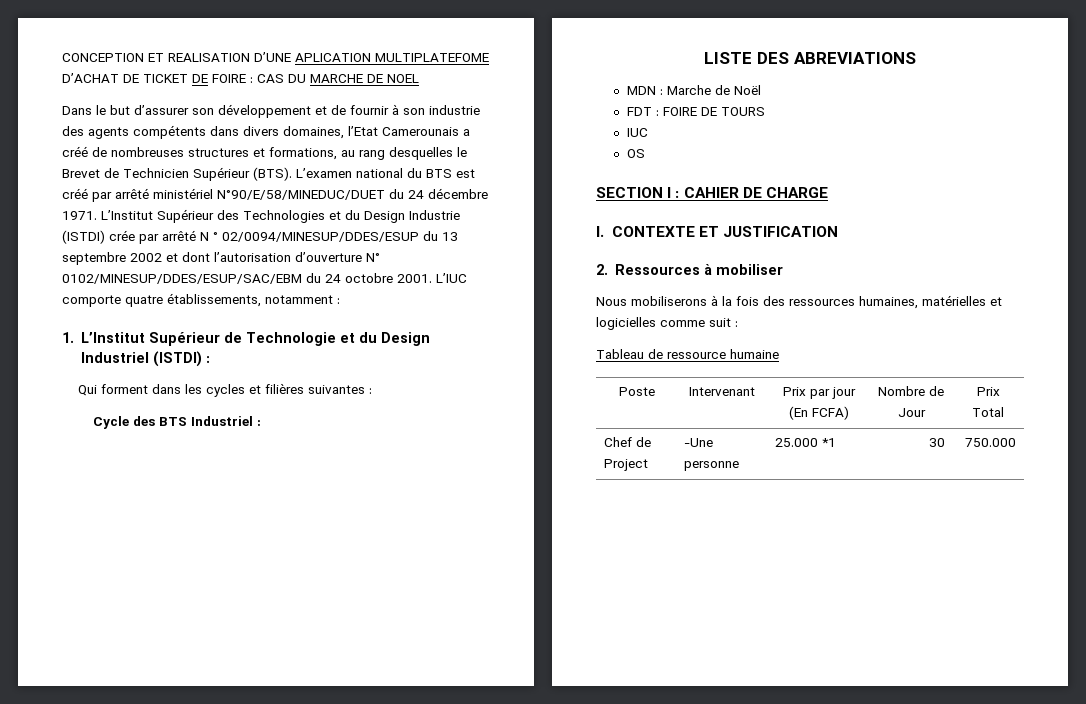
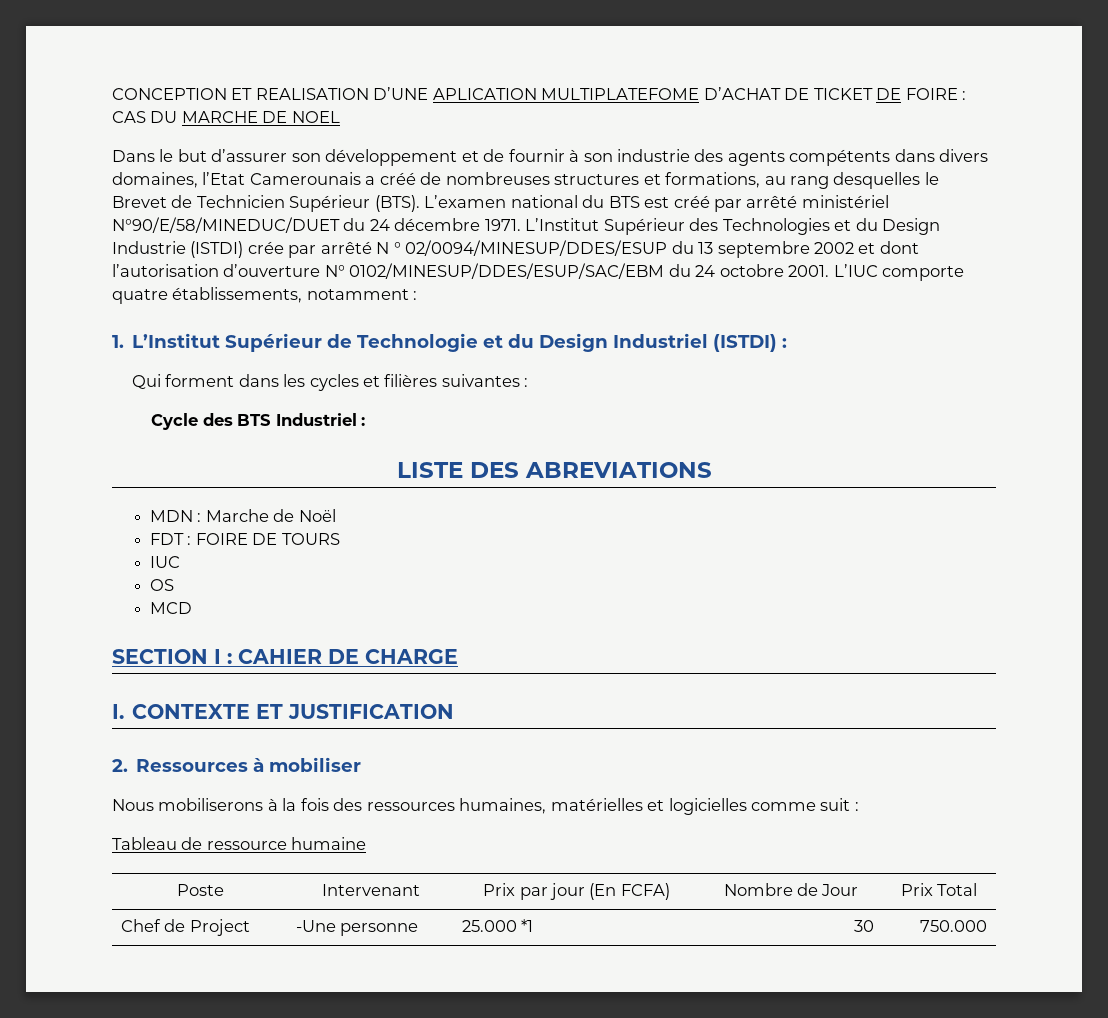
(645, 153) none -> [149,602,192,614] // MCD

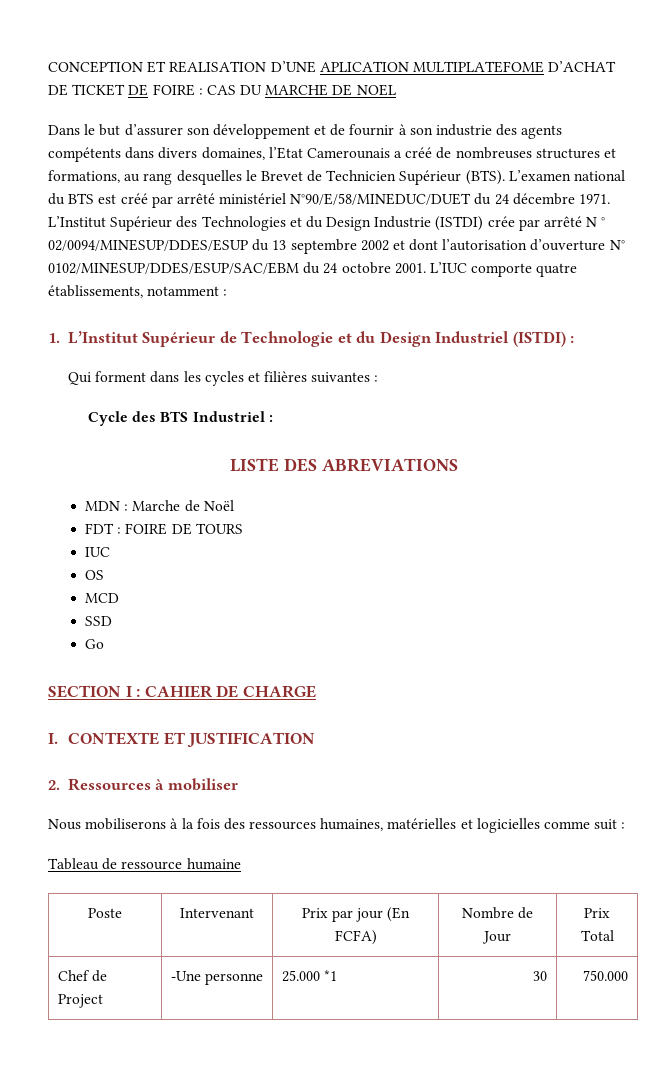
(192, 608) none -> [85,616,113,626] [85,639,105,649] // SSD // Go

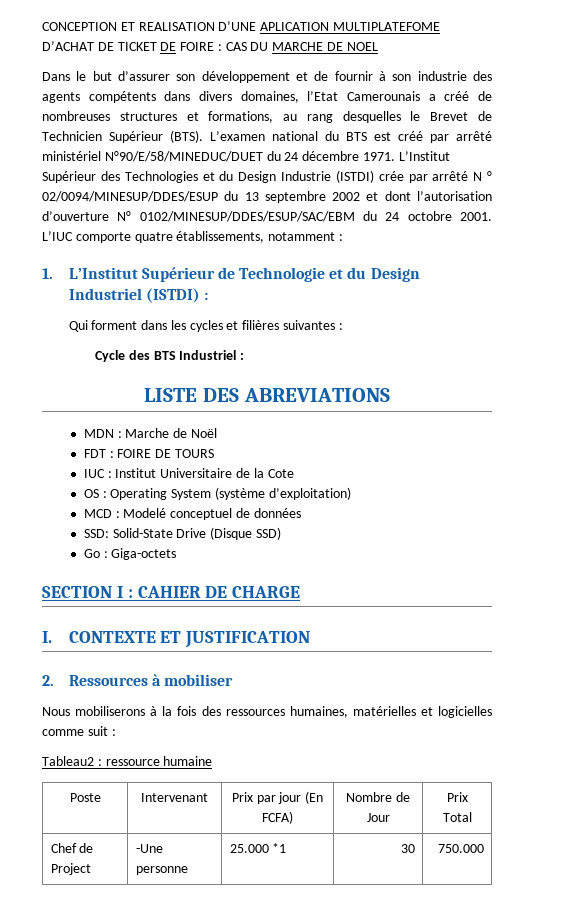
[85,570,105,580] [85,593,120,603] [85,616,113,626] // OS // MCD // SSD -> [107,468,294,478] [83,487,351,500] [83,508,301,520] [83,527,282,540] : Institut Universitaire de la Cote // OS : Operating System (système d’exploitation) // MCD : Modelé conceptuel de données // SSD: Solid-State Drive (Disque SSD)
(105, 644) none -> [103,548,177,560] : Giga-octets
[48,858,118,870] Tableau de -> [42,756,102,766] Tableau2 :

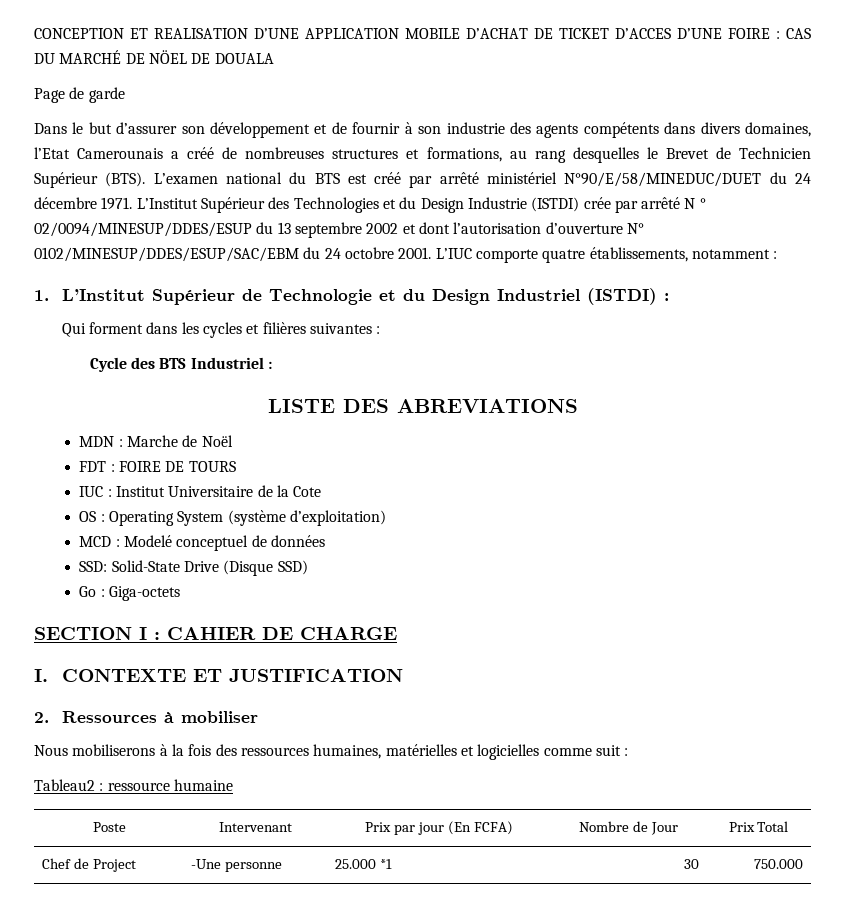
[260,22,440,31] APLICATION MULTIPLATEFOME -> [305,28,460,39] APPLICATION MOBILE
[160,42,177,51] DE -> [615,28,722,39] D’ACCES D’UNE
[272,42,378,51] MARCHE DE NOEL -> [59,50,274,64] [34,87,125,103] MARCHÉ DE NÖEL DE DOUALA // Page de garde

